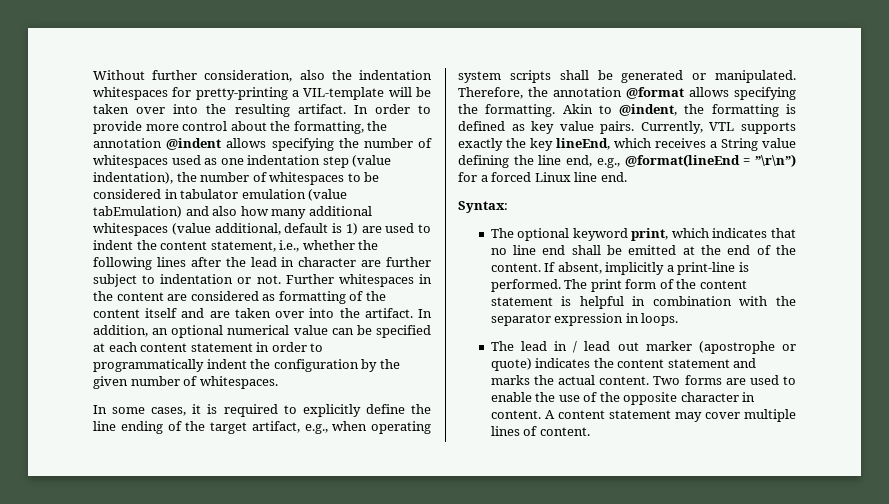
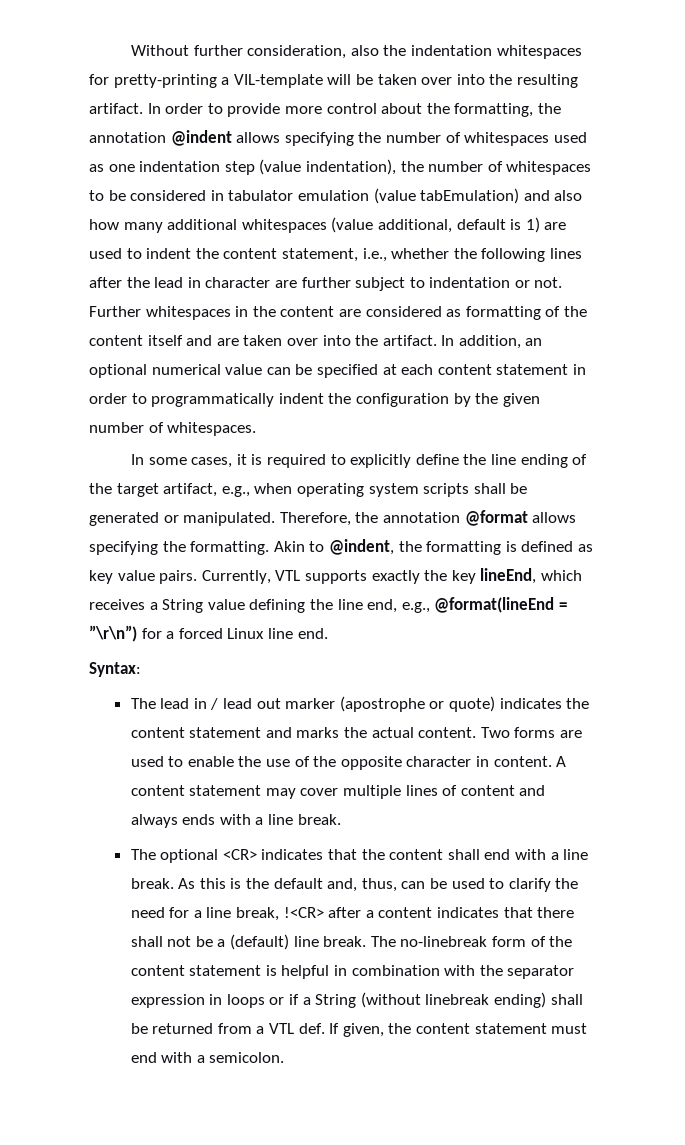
[490,228,796,241] [490,245,796,255] [490,262,749,275] [490,279,747,292] [490,296,796,309] [490,313,679,326] // The optional keyword print, which indicates that no line end shall be emitted at the end of the content. If absent, implicitly a print-line is performed. The print form of the content statement is helpful in combination with the separator expression in loops. -> (141, 669) none
[539,427,590,436] content. -> [460,785,546,796] [130,814,341,828] [130,849,589,863] [130,878,579,892] [130,907,575,921] [130,934,573,950] [130,965,575,979] [130,992,583,1008] [130,1023,588,1037] [130,1052,285,1063] content and always ends with a line break. // The optional <CR> indicates that the content shall end with a line break. As this is the default and, thus, can be used to clarify the need for a line break, !<CR> after a content indicates that there shall not be a (default) line break. The no-linebreak form of the content statement is helpful in combination with the separator expression in loops or if a String (without linebreak ending) shall be returned from a VTL def. If given, the content statement must end with a semicolon.

